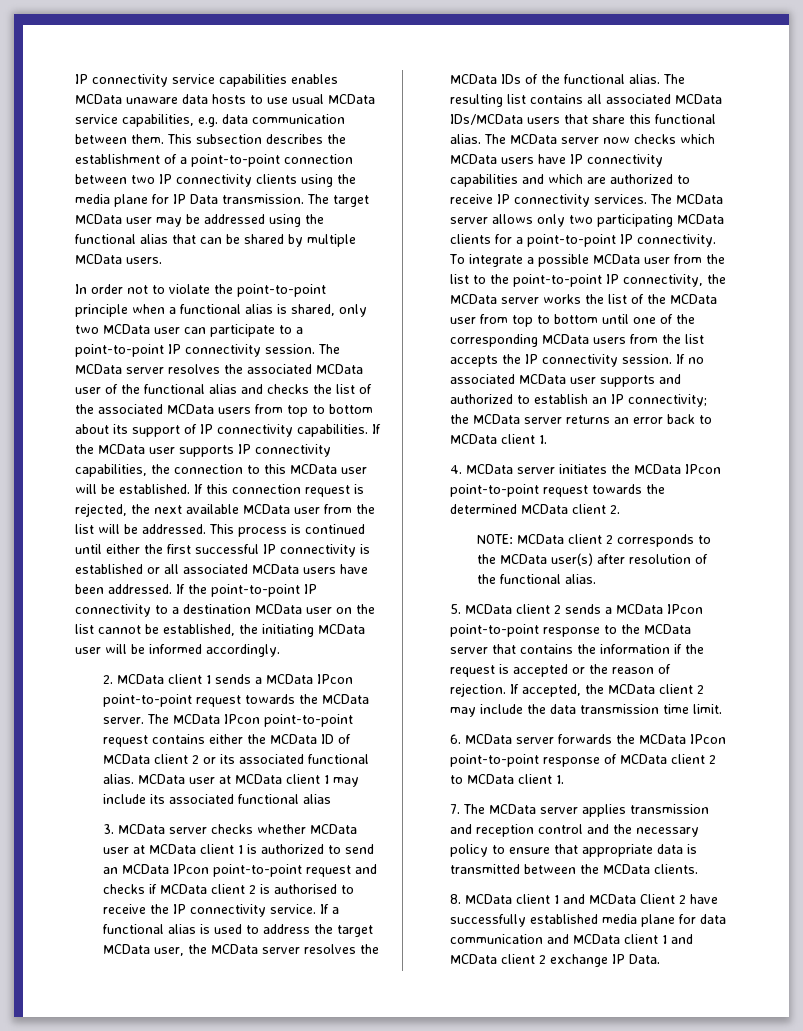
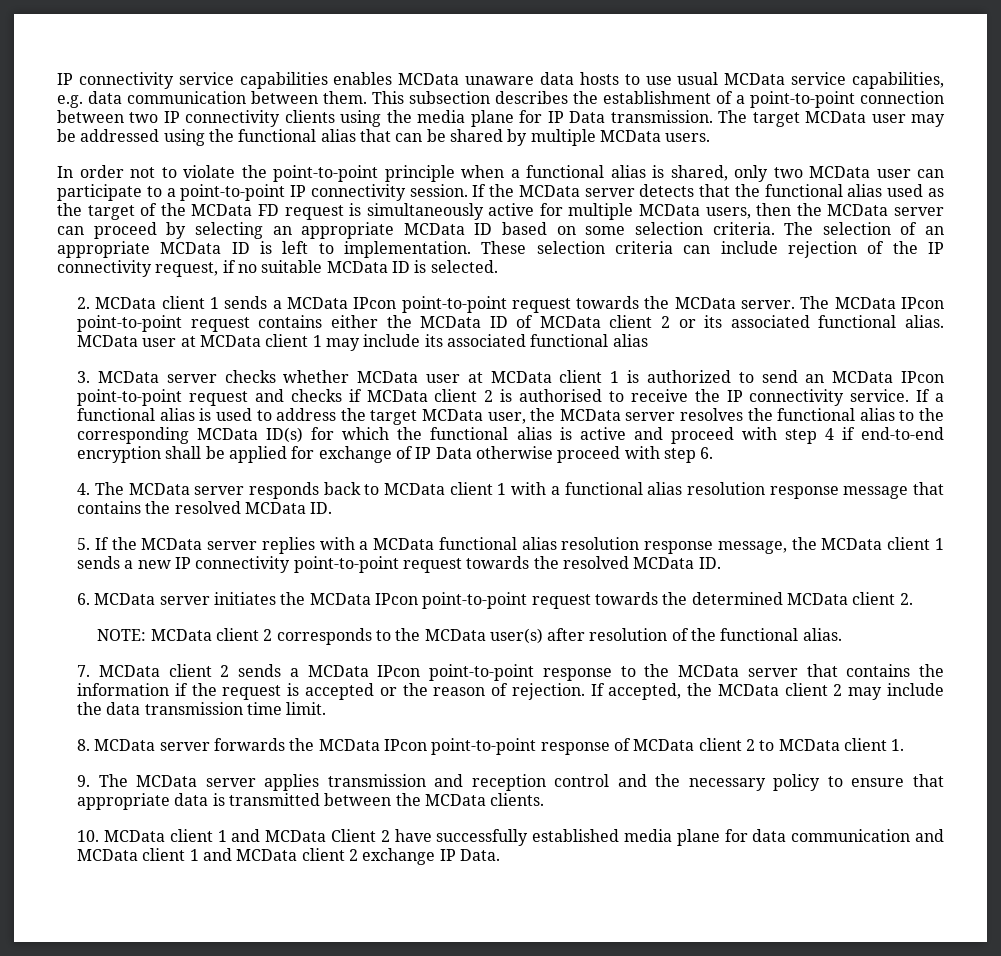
[318,344,340,354] [75,364,363,374] [75,384,372,394] [75,404,373,417] [75,424,381,437] [75,444,331,457] [75,464,367,477] [75,484,364,497] [75,503,375,517] [75,524,365,537] [75,544,370,557] [75,564,368,574] [75,584,317,597] [75,604,375,617] [75,624,365,637] [75,644,280,657] The MCData server resolves the associated MCData user of the functional alias and checks the list of the associated MCData users from top to bottom about its support of IP connectivity capabilities. If the MCData user supports IP connectivity capabilities, the connection to this MCData user will be established. If this connection request is rejected, the next available MCData user from the list will be addressed. This process is continued until either the first successful IP connectivity is established or all associated MCData users have been addressed. If the point-to-point IP connectivity to a destination MCData user on the list cannot be established, the initiating MCData user will be informed accordingly. -> [472,184,944,197] [57,203,945,220] [57,222,944,239] [57,241,945,258] [57,260,498,277] If the MCData server detects that the functional alias used as the target of the MCData FD request is simultaneously active for multiple MCData users, then the MCData server can proceed by selecting an appropriate MCData ID based on some selection criteria. The selection of an appropriate MCData ID is left to implementation. These selection criteria can include rejection of the IP connectivity request, if no suitable MCData ID is selected.
[449,74,685,84] [449,94,722,107] [449,114,716,125] [449,134,715,144] [449,154,663,167] [449,174,690,187] [449,194,723,207] [449,214,724,227] [449,234,716,247] [448,254,725,267] [449,274,726,287] [449,294,717,304] [449,314,695,327] [449,334,704,347] [449,354,704,367] [449,374,681,387] [449,394,707,407] [449,414,712,424] [449,434,547,444] [449,465,462,474] MCData IDs of the functional alias. The resulting list contains all associated MCData IDs/MCData users that share this functional alias. The MCData server now checks which MCData users have IP connectivity capabilities and which are authorized to receive IP connectivity services. The MCData server allows only two participating MCData clients for a point-to-point IP connectivity. To integrate a possible MCData user from the list to the point-to-point IP connectivity, the MCData server works the list of the MCData user from top to bottom until one of the corresponding MCData users from the list accepts the IP connectivity session. If no associated MCData user supports and authorized to establish an IP connectivity; the MCData server returns an error back to MCData client 1. // 4. -> [777,408,944,421] [77,427,944,444] [77,446,714,463] [77,482,945,499] [77,501,333,514] [77,537,944,554] [77,556,721,573] [77,593,91,605] functional alias to the corresponding MCData ID(s) for which the functional alias is active and proceed with step 4 if end-to-end encryption shall be applied for exchange of IP Data otherwise proceed with step 6. // 4. The MCData server responds back to MCData client 1 with a functional alias resolution response message that contains the resolved MCData ID. // 5. If the MCData server replies with a MCData functional alias resolution response message, the MCData client 1 sends a new IP connectivity point-to-point request towards the resolved MCData ID. // 6.
[449,604,461,614] 5. -> [77,665,91,677] 7.
[449,734,461,744] 6. -> [77,739,91,751] 8.
[449,804,460,814] 7. -> [77,775,91,787] 9.
[449,894,461,904] 8. -> [77,830,100,842] 10.

